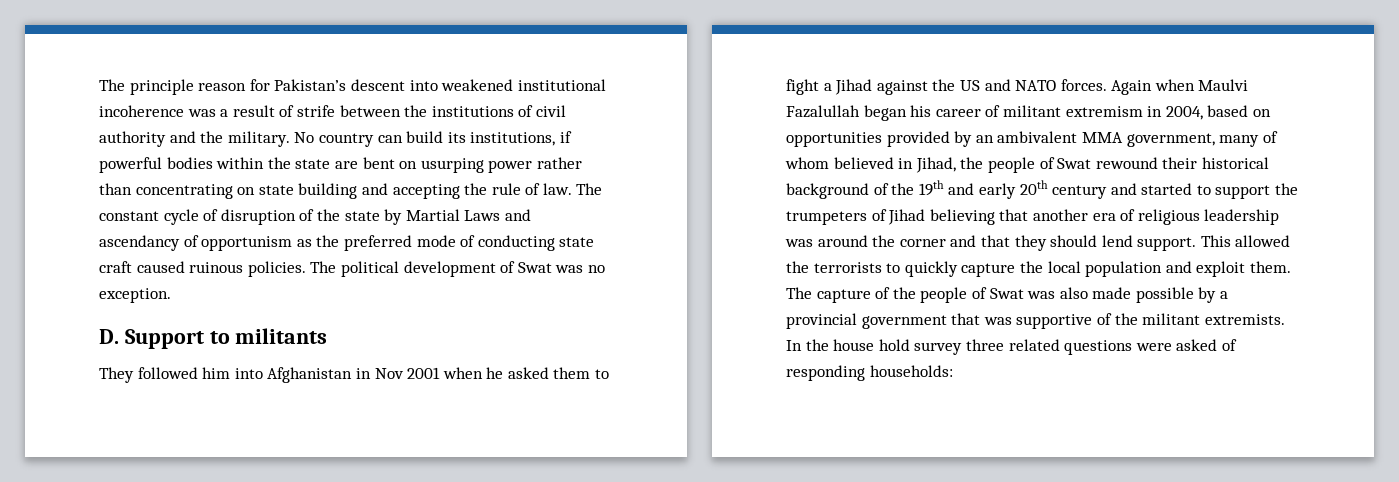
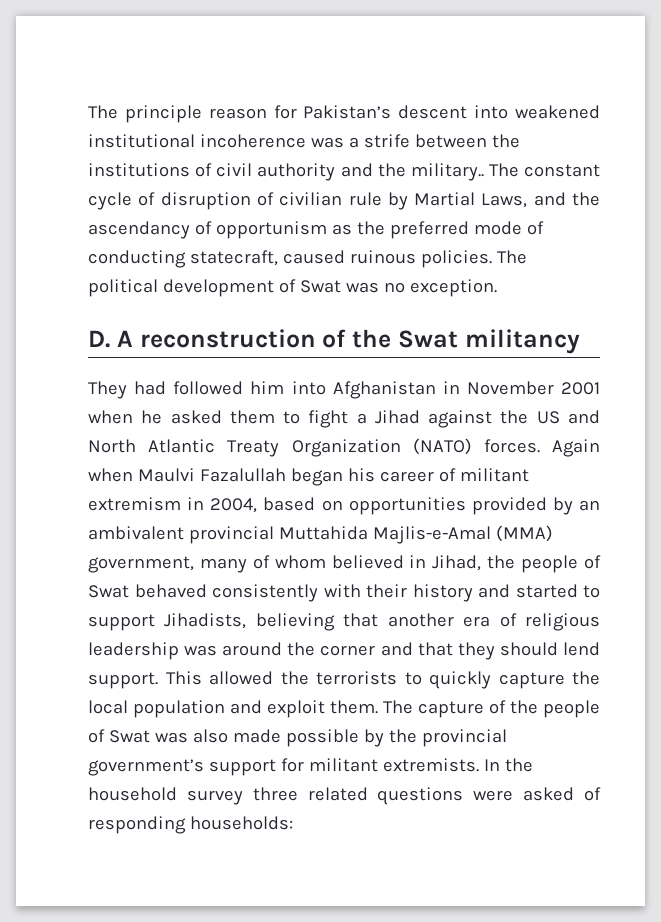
[232,105,295,117] result of -> (359, 142) none
[227,131,572,147] [99,157,582,173] [99,183,572,199] military. No country can build its institutions, if powerful bodies within the state are bent on usurping power rather than concentrating on state building and accepting the rule of law. -> [410,163,484,181] military..
[316,209,531,225] the state by Martial Laws and -> [279,192,600,210] civilian rule by Martial Laws, and the
[559,237,595,247] [99,261,132,273] state craft -> [189,250,278,266] statecraft,
[124,328,328,349] Support to militants -> [116,329,580,354] A reconstruction of the Swat militancy
(134, 375) none -> [134,381,167,395] had
[374,368,404,379] Nov -> [466,381,554,395] November
[1015,80,1057,91] NATO -> [88,438,472,457] North Atlantic Treaty Organization (NATO)
[1081,132,1123,143] MMA -> [188,525,553,544] provincial Muttahida Majlis-e-Amal (MMA)
[1095,157,1269,169] [786,180,1299,199] [786,209,926,225] rewound their historical background of the 19th and early 20th century and started to support the trumpeters of Jihad -> [134,584,600,602] [88,613,247,631] behaved consistently with their history and started to support Jihadists,
[1220,291,1229,299] [786,313,1138,329] a provincial government that was supportive of the -> [388,729,507,747] [88,758,304,776] the provincial government’s support for
[833,339,910,351] house hold -> [88,787,177,801] household

